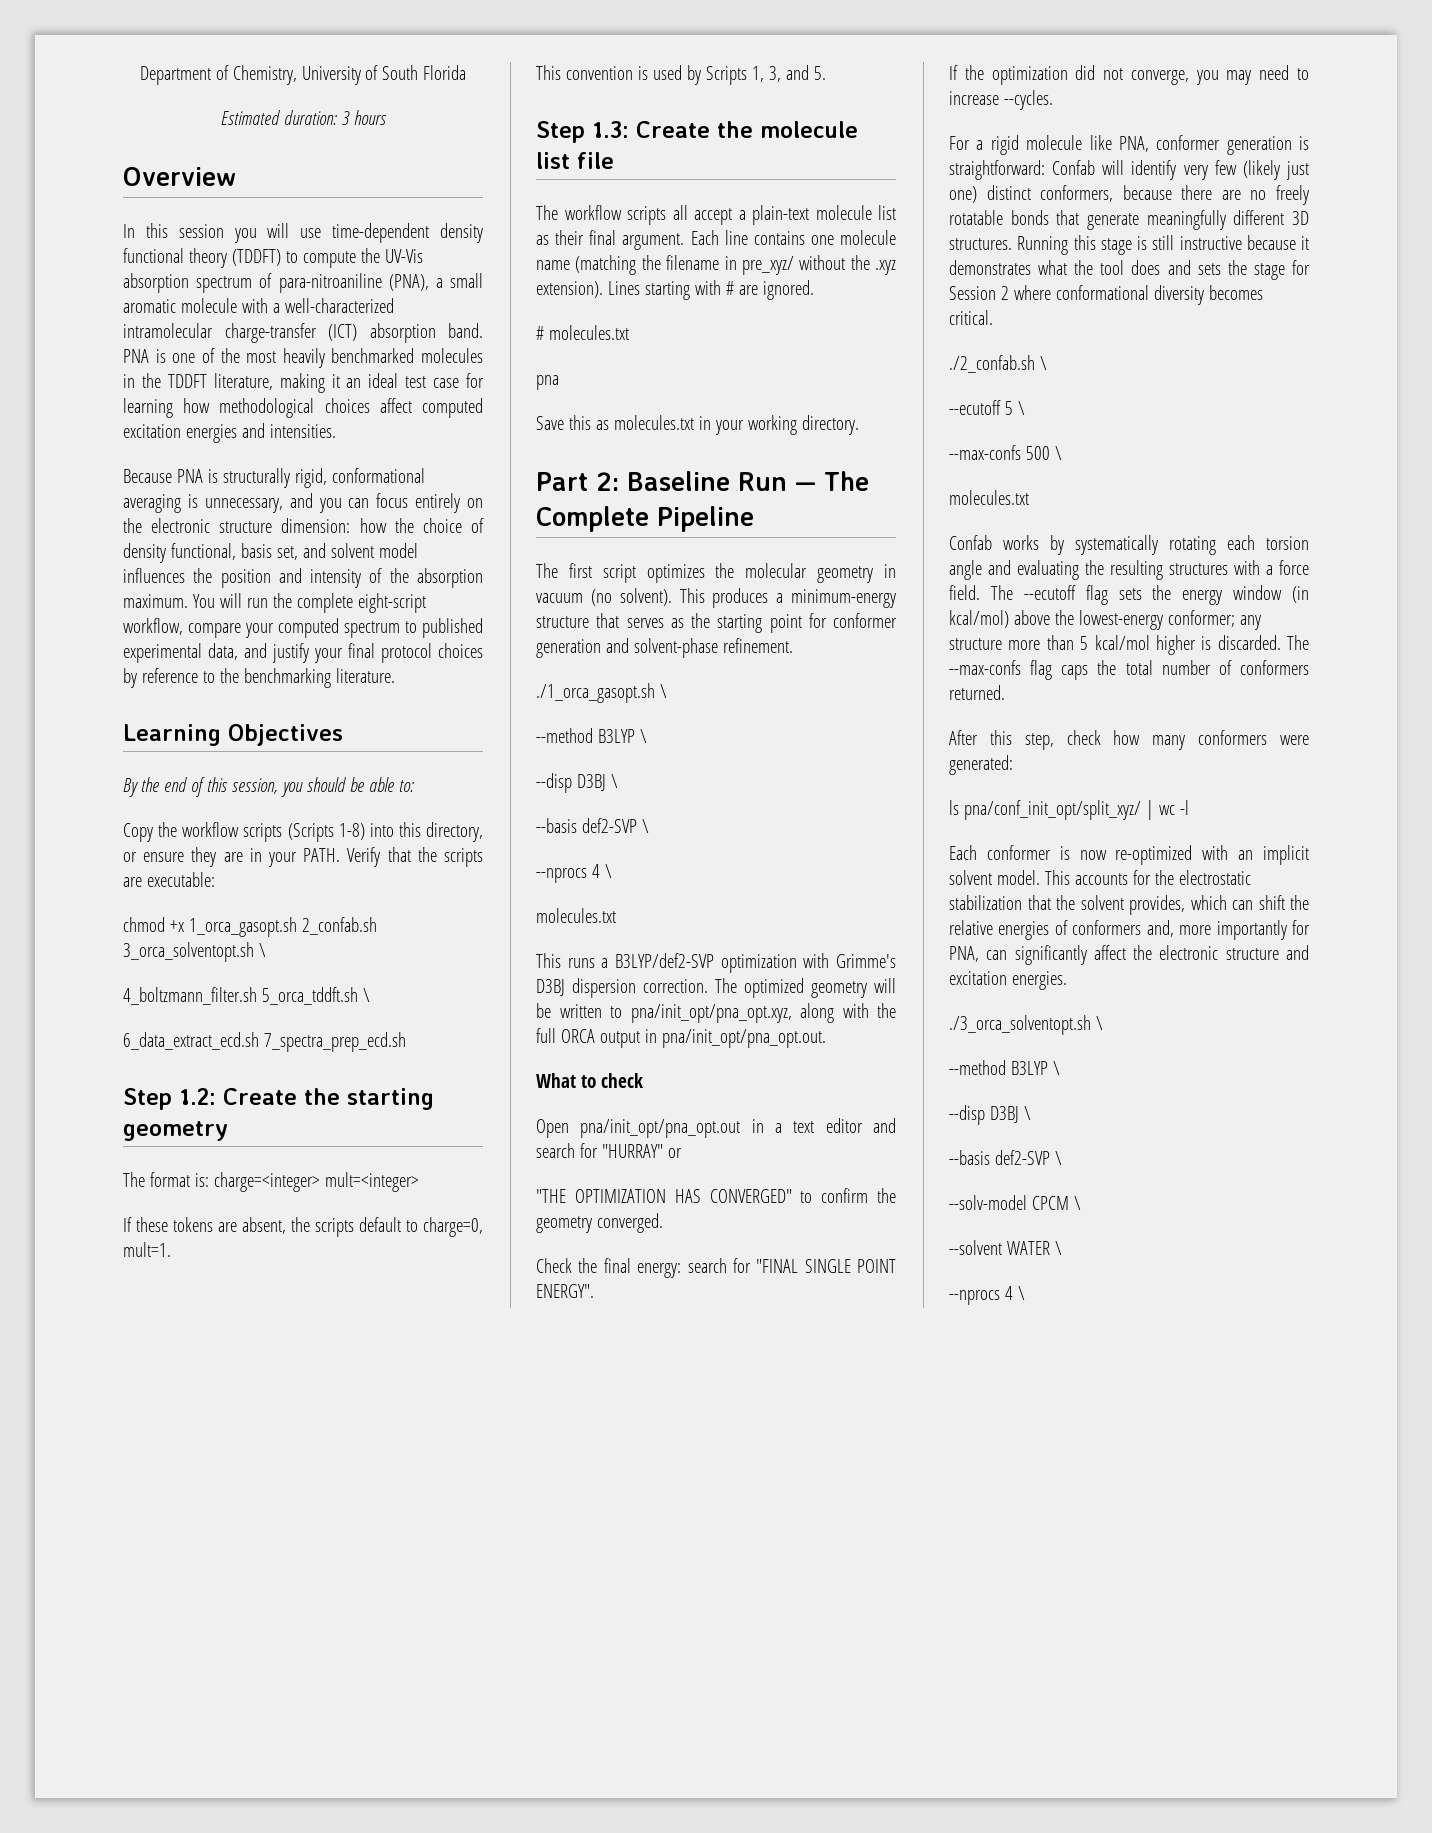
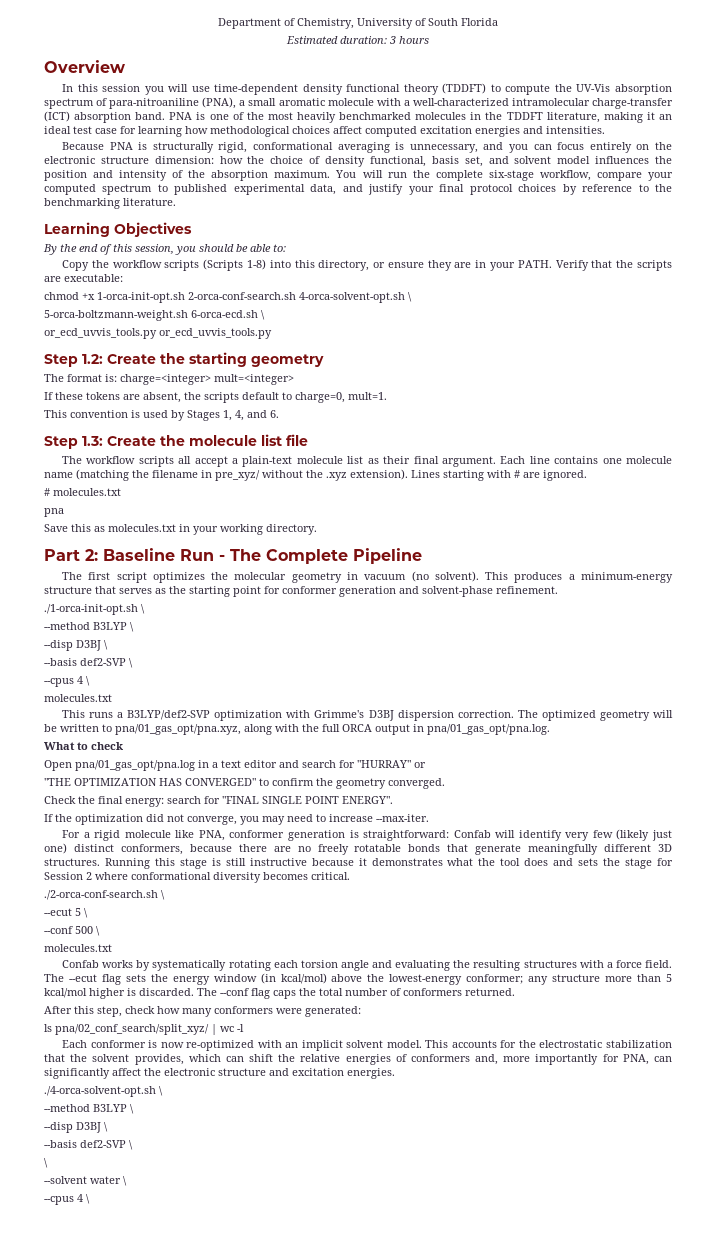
[357,593,426,613] eight-script -> [488,170,534,181] six-stage
[188,917,377,937] [123,942,266,962] [123,987,370,1005] [123,1032,406,1052] 1_orca_gasopt.sh 2_confab.sh 3_orca_solventopt.sh \ // 4_boltzmann_filter.sh 5_orca_tddft.sh \ // 6_data_extract_ecd.sh 7_spectra_prep_ecd.sh -> [97,292,412,303] [44,310,265,321] [44,328,272,339] 1-orca-init-opt.sh 2-orca-conf-search.sh 4-orca-solvent-opt.sh \ // 5-orca-boltzmann-weight.sh 6-orca-ecd.sh \ // or_ecd_uvvis_tools.py or_ecd_uvvis_tools.py
[705,65,826,85] Scripts 1, 3, and 5. -> [187,410,279,421] Stages 1, 4, and 6.
[795,482,816,491] — -> [219,555,225,561] -
[536,683,655,703] ./1_orca_gasopt.sh -> [44,604,138,615] ./1-orca-init-opt.sh
[536,868,587,883] --nprocs -> [44,678,74,687] --cpus
[630,1004,792,1023] pna/init_opt/pna_opt.xyz, -> [115,724,241,735] pna/01_gas_opt/pna.xyz,
[661,1029,826,1048] pna/init_opt/pna_opt.out. -> [427,724,550,735] pna/01_gas_opt/pna.log.
[580,1119,741,1138] pna/init_opt/pna_opt.out -> [75,760,195,771] pna/01_gas_opt/pna.log
[1003,90,1053,110] --cycles. -> [376,814,429,822] --max-iter.
[949,355,1047,373] [949,400,1001,415] ./2_confab.sh \ // --ecutoff -> [44,890,165,900] [44,908,72,916] ./2-orca-conf-search.sh \ // --ecut
[949,445,1021,460] --max-confs -> [44,926,73,934] --conf
[1023,585,1076,600] --ecutoff -> [68,974,97,982] --ecut
[949,660,1021,675] --max-confs -> [220,988,249,996] --conf
[963,800,1141,820] pna/conf_init_opt/split_xyz/ -> [55,1024,209,1035] pna/02_conf_search/split_xyz/
[949,1015,1091,1035] ./3_orca_solventopt.sh -> [44,1086,156,1097] ./4-orca-solvent-opt.sh
[949,1195,1069,1210] --solv-model CPCM -> (133, 1145) none
[1006,1241,1062,1255] [949,1290,1000,1305] WATER \ // --nprocs -> [90,1176,127,1186] [44,1196,74,1205] water \ // --cpus

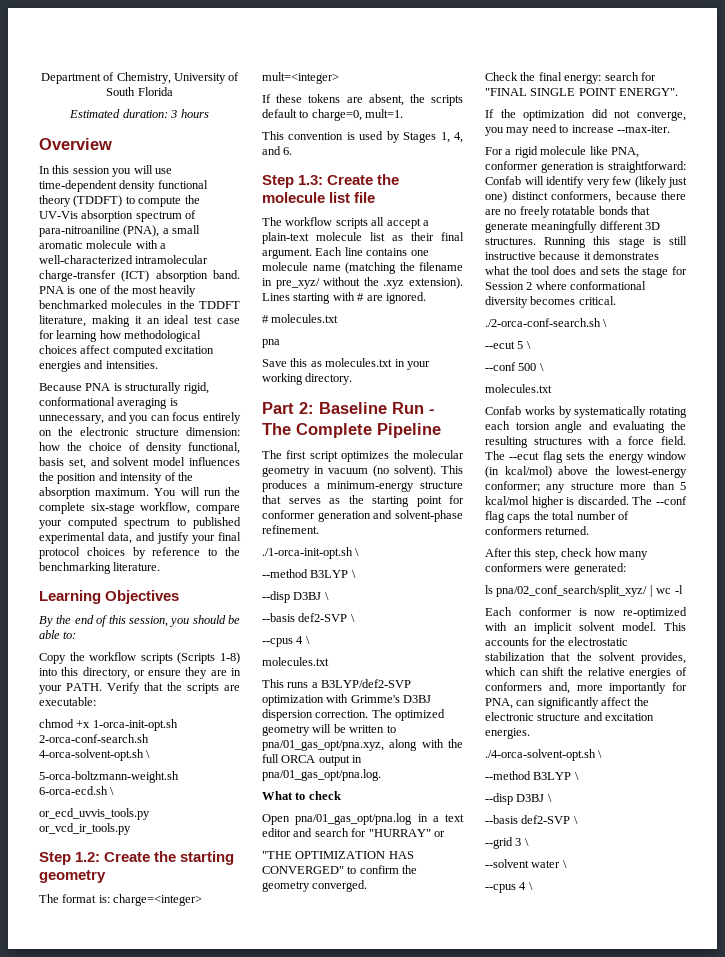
[159,328,272,339] or_ecd_uvvis_tools.py -> [39,823,131,835] or_vcd_ir_tools.py
(133, 1145) none -> [485,837,522,849] --grid 3

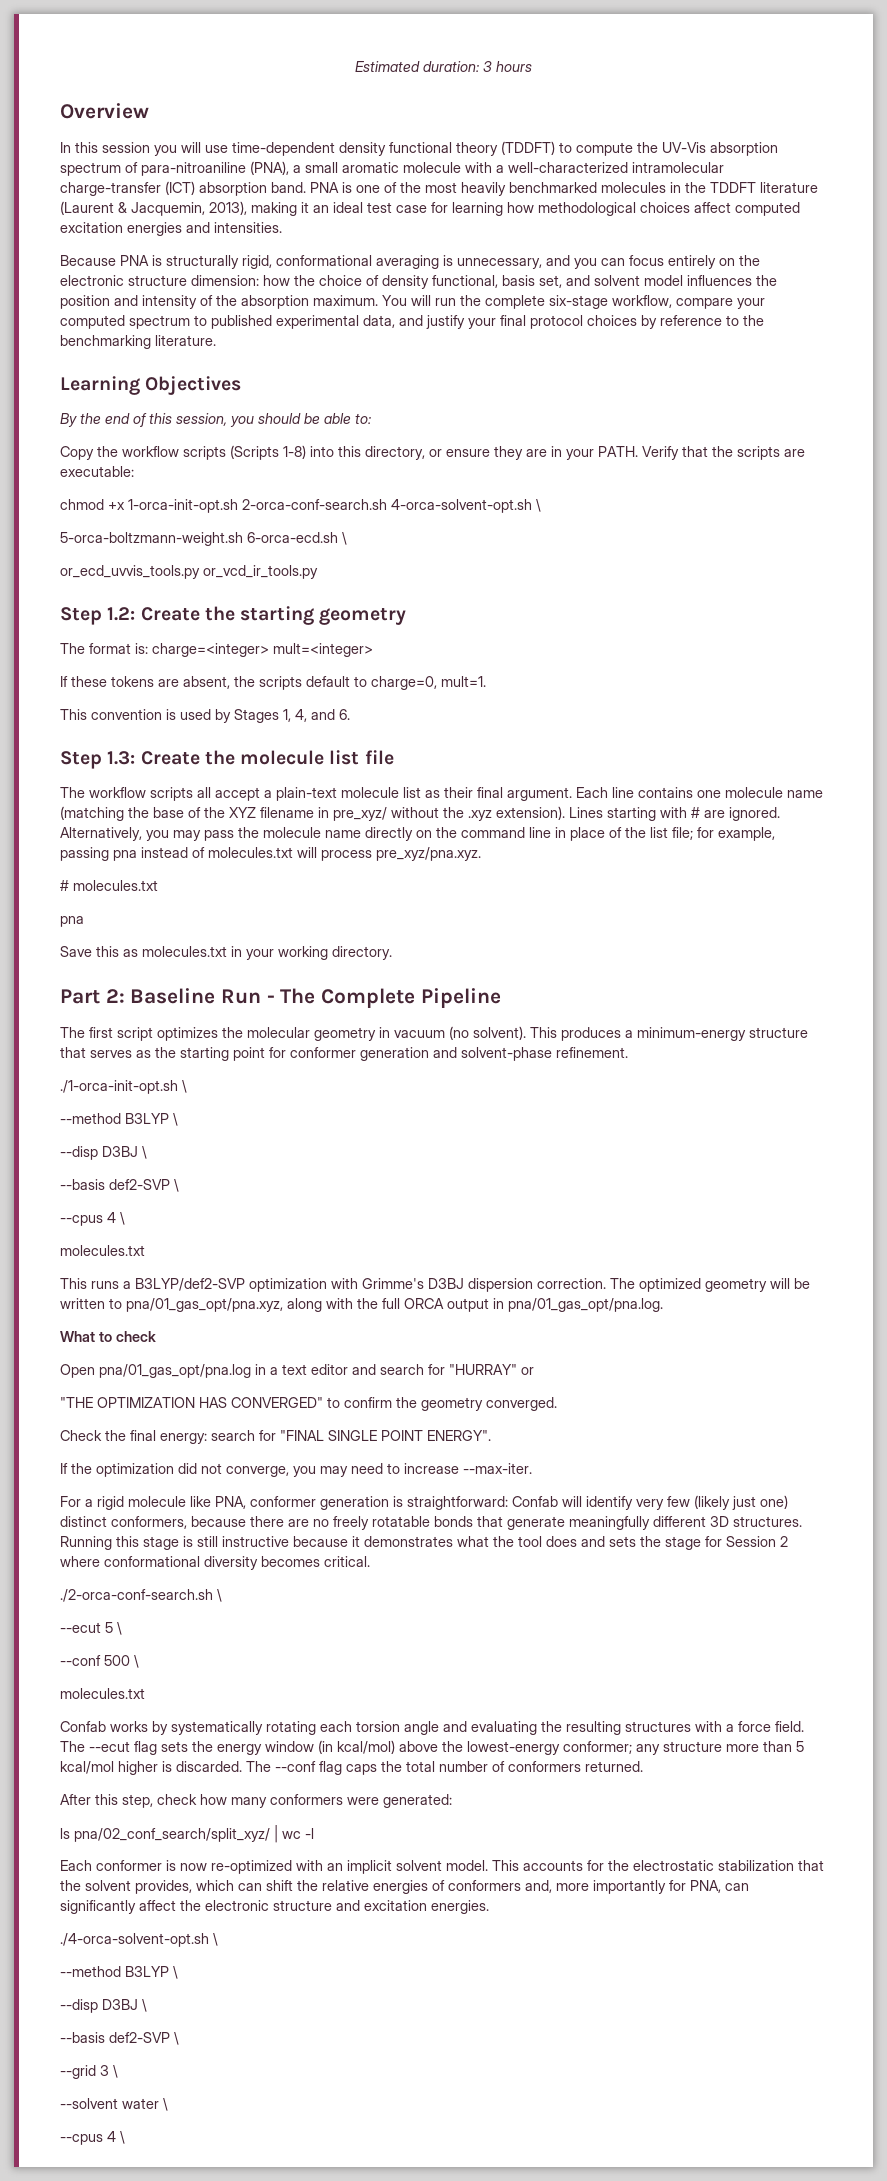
[40,72,240,84] [106,87,173,96] Department of Chemistry, University of South Florida // -> (355, 66) none
[39,315,86,327] literature, -> [760,182,818,193] [60,201,247,216] literature (Laurent & Jacquemin, 2013),
(415, 266) none -> [153,807,256,818] base of the XYZ
(426, 298) none -> [60,827,775,841] [60,847,481,861] Alternatively, you may pass the molecule name directly on the command line in place of the list file; for example, passing pna instead of molecules.txt will process pre_xyz/pna.xyz.

